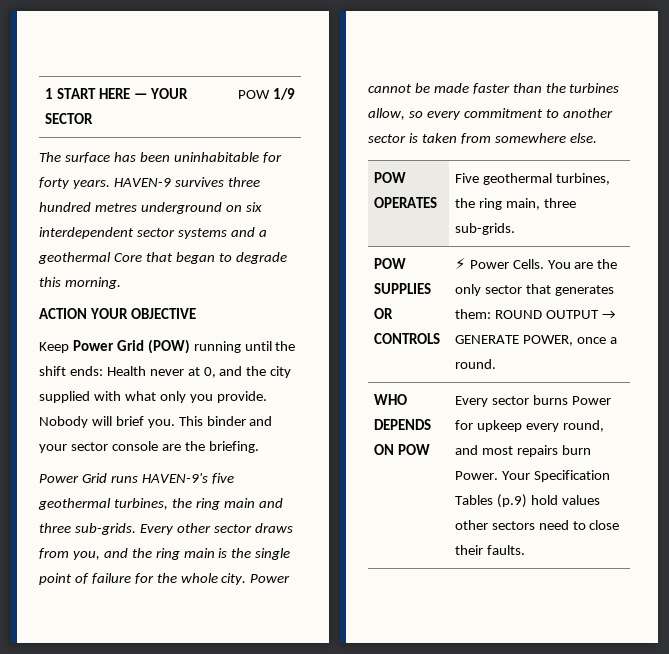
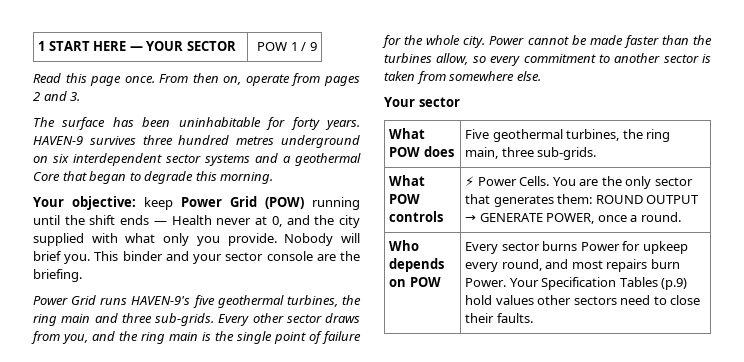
[273,88,296,100] 1/9 -> [290,42,317,51] [33,73,361,86] [33,91,81,101] 1 / 9 // Read this page once. From then on, operate from pages 2 and 3.
[39,308,196,319] [39,342,69,353] ACTION YOUR OBJECTIVE // Keep -> [33,196,173,210] Your objective: keep
[69,366,103,376] ends: -> [120,215,167,225] ends —
[373,172,406,183] [373,197,437,208] // POW OPERATES -> [384,97,460,107] [389,128,426,139] [389,146,454,157] // Your sector // What POW does
[373,258,406,269] [373,283,431,294] [373,308,393,319] [373,333,440,344] POW SUPPLIES OR CONTROLS -> [389,175,426,186] [389,194,421,204] [389,211,444,222] What POW controls
[373,394,407,405] [373,419,431,430] [373,444,394,455] WHO DEPENDS ON -> [389,240,420,251] [389,258,445,272] [389,279,407,287] Who depends on

